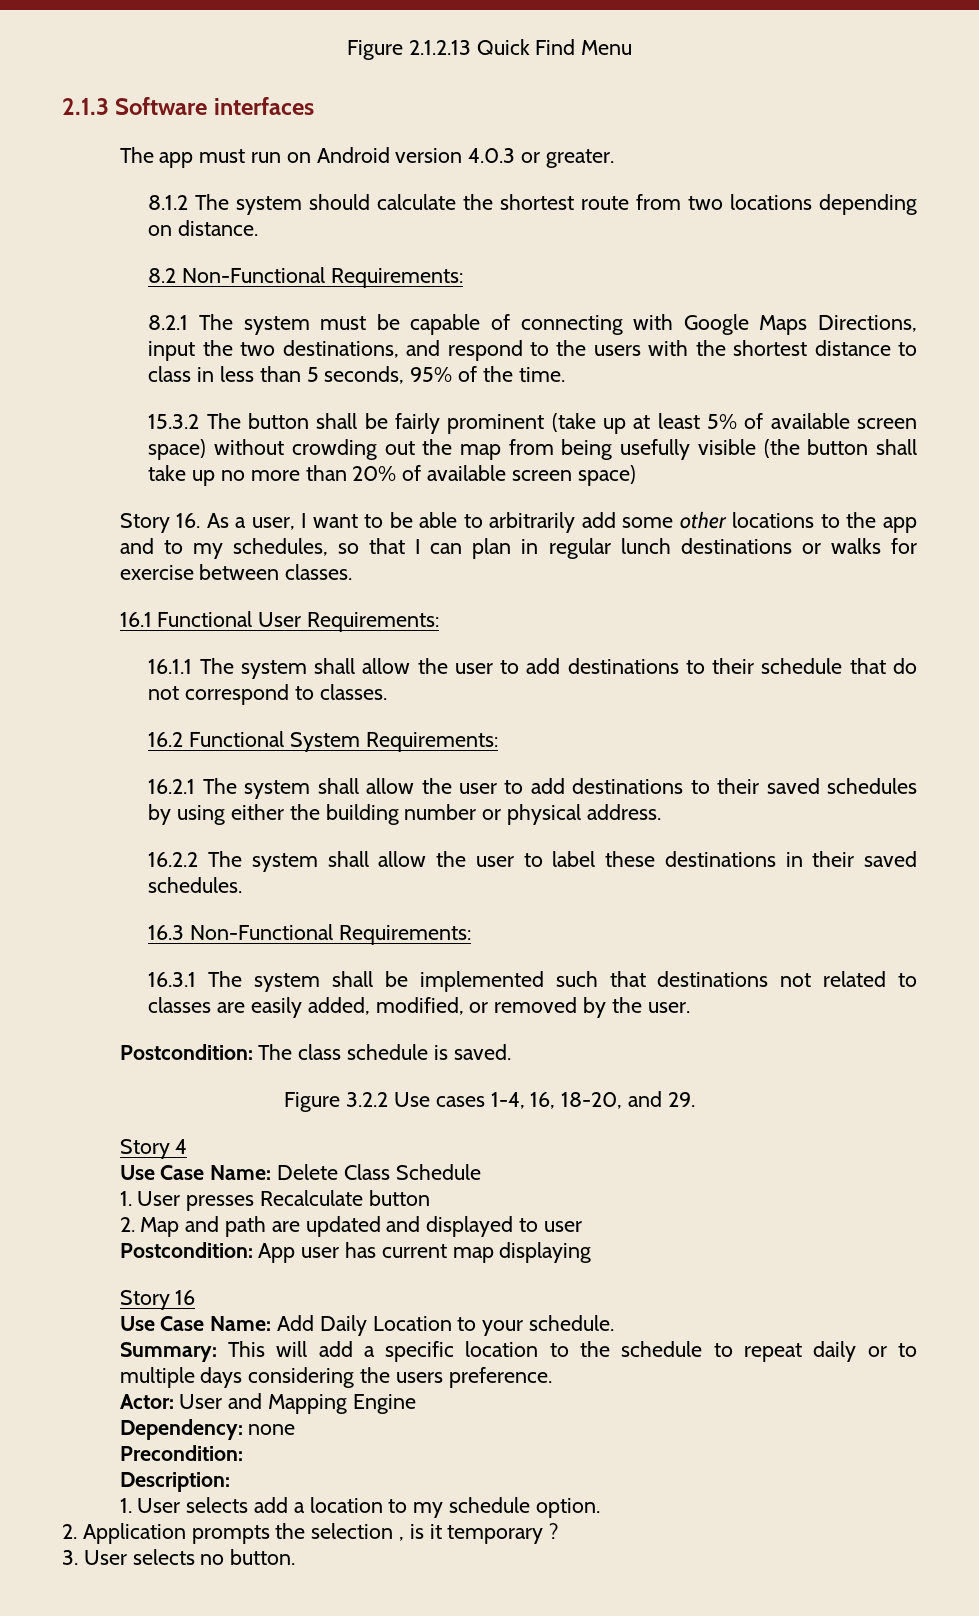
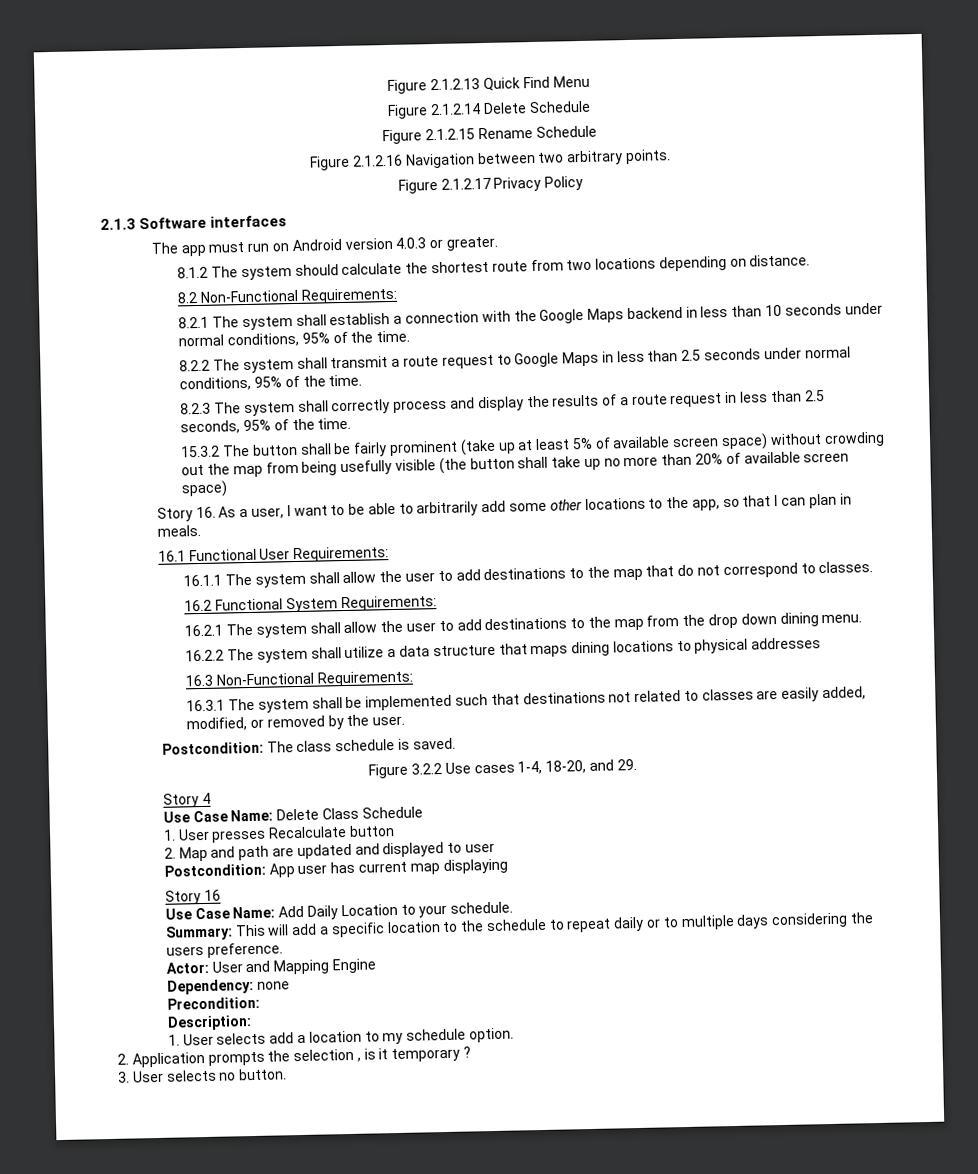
(633, 47) none -> [387,100,591,119] [382,125,597,145] [310,149,671,171] [397,175,584,194] // Figure 2.1.2.14 Delete Schedule // Figure 2.1.2.15 Rename Schedule // Figure 2.1.2.16 Navigation between two arbitrary points. // Figure 2.1.2.17 Privacy Policy
[320,314,917,335] [148,340,917,361] [148,366,319,382] must be capable of connecting with Google Maps Directions, input the two destinations, and respond to the users with the shortest distance to class in less than 5 -> [295,302,883,326] [178,330,411,348] [179,346,851,374] [179,374,363,392] [180,390,825,417] shall establish a connection with the Google Maps backend in less than 10 seconds under normal conditions, 95% of the time. // 8.2.2 The system shall transmit a route request to Google Maps in less than 2.5 seconds under normal conditions, 95% of the time. // 8.2.3 The system shall correctly process and display the results of a route request in less than 2.5
[882,517,917,533] [119,538,328,559] app and to my schedules, -> [691,499,720,511] app,
[548,538,917,559] [119,564,353,580] regular lunch destinations or walks for exercise between classes. -> [156,524,201,537] meals.
[712,658,843,674] their schedule -> [586,566,643,581] the map
[717,778,917,794] [148,804,661,825] [148,851,918,872] [148,877,243,893] their saved schedules by using either the building number or physical address. // 16.2.2 The system shall allow the user to label these destinations in their saved schedules. -> [587,612,863,631] [185,637,822,663] the map from the drop down dining menu. // 16.2.2 The system shall utilize a data structure that maps dining locations to physical addresses
[530,1092,556,1109] 16, -> (543, 767) none

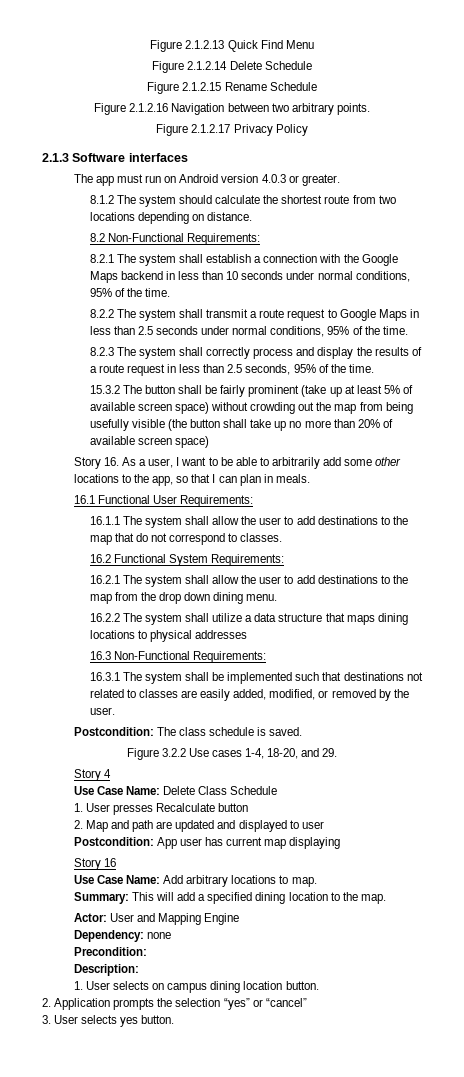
[306,901,514,920] Daily Location to your schedule. -> [186,875,317,887] arbitrary locations to map.
[330,922,385,938] specific -> [207,892,286,904] specified dining
[485,912,874,933] [165,942,283,958] schedule to repeat daily or to multiple days considering the users preference. -> [360,894,386,904] map.
[269,1027,514,1045] add a location to my schedule option. -> [152,981,319,993] on campus dining location button.
[356,1046,472,1063] , is it temporary ? -> [223,998,307,1010] “yes” or “cancel”
[219,1072,237,1081] no -> [120,1017,139,1027] yes

